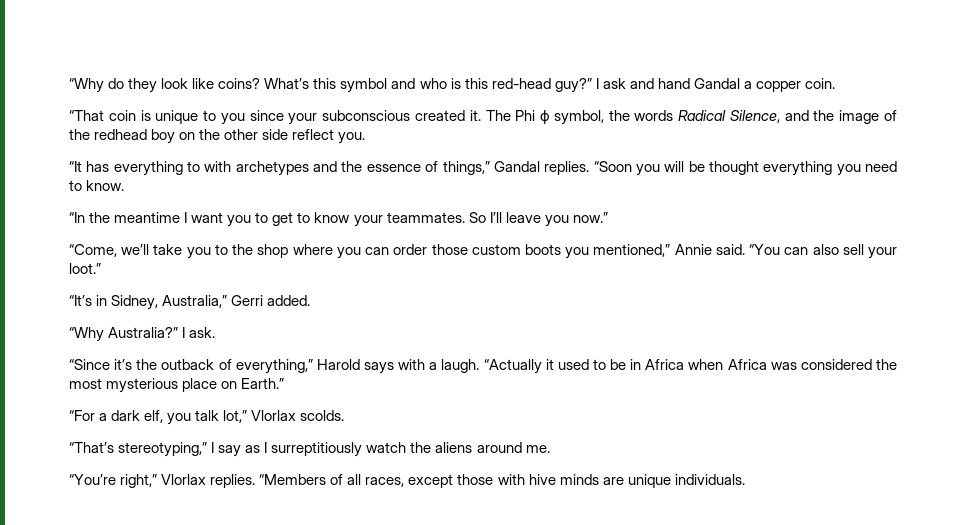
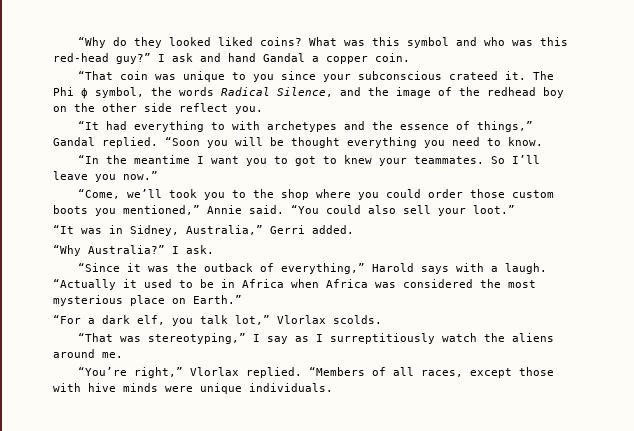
[161,78,310,89] look like coins? What’s -> [168,37,365,46] looked liked coins? What was
[450,78,461,89] is -> [511,40,533,46] was
[140,110,151,121] is -> [154,74,176,80] was
[414,110,465,121] created -> [448,71,498,80] crateed
[86,161,110,172] has -> [105,121,127,130] had
[544,161,590,175] replies. -> [102,137,158,148] replied.
[272,212,351,226] get to know -> [294,155,372,166] got to knew
[153,244,183,255] take -> [168,189,197,198] took
[365,247,390,255] can -> [385,189,421,198] could
[784,247,809,255] can -> [326,205,361,214] could
[69,295,92,306] “It’s -> [53,225,102,234] “It was
[114,359,133,370] it’s -> [126,263,169,272] it was
[69,442,114,453] “That’s -> [77,333,141,342] “That was
[210,474,256,488] replies. -> [245,367,302,378] replied.
[602,477,624,485] are -> [165,386,193,392] were

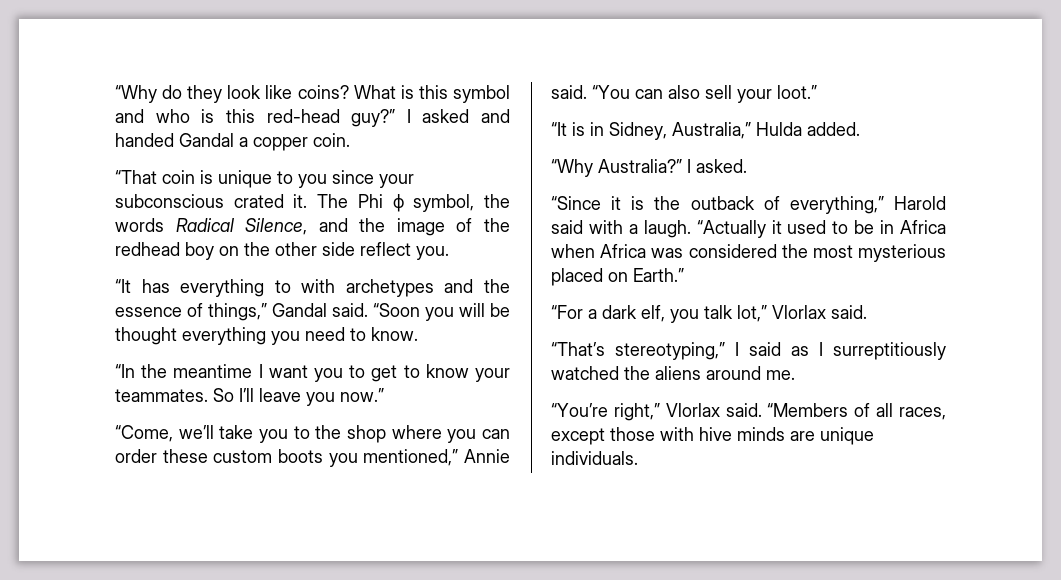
[168,37,253,46] looked liked -> [227,85,293,99] look like
[343,40,365,46] was -> [400,85,414,99] is
[511,40,533,46] was -> [201,109,215,123] is
[172,53,256,62] ask and hand -> [422,109,510,123] [115,133,174,147] asked and handed
[154,74,176,80] was -> [200,170,213,184] is
[448,71,498,80] crateed -> [233,194,284,208] crated
[105,121,127,130] had -> [141,279,170,293] has
[102,137,158,148] replied. -> [332,303,368,317] said.
[294,155,372,166] got to knew -> [371,364,469,382] get to know
[168,189,197,198] took -> [219,425,254,439] take
[385,189,505,198] could order those -> [482,429,510,439] [115,449,208,463] can order these
[326,205,361,214] could -> [635,89,663,99] can
[81,228,102,234] was -> [572,122,585,136] is
[270,225,305,234] Gerri -> [756,122,802,136] Hulda
[186,245,214,254] ask. -> [696,159,747,173] asked.
[147,266,169,272] was -> [631,196,645,210] is
[420,266,449,274] says -> [551,220,583,234] said
[130,295,165,306] place -> [551,268,603,286] placed
[333,315,382,324] [77,333,141,342] scolds. // “That was -> [831,305,867,319] [551,342,605,356] said. // “That’s
[266,336,288,344] say -> [749,342,781,356] said
[441,333,477,342] watch -> [551,366,619,380] watched
[245,367,302,378] replied. -> [725,403,762,417] said.
[165,386,193,392] were -> [790,431,815,441] are

